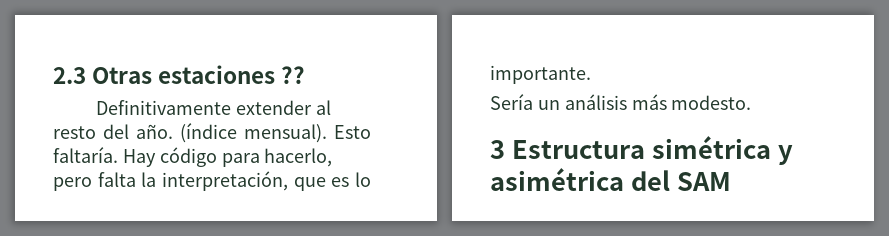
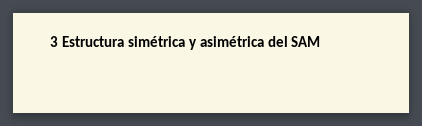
[53,65,306,84] [96,100,331,115] [53,123,371,143] [53,147,333,167] [53,171,371,191] [490,65,591,84] [490,94,752,110] 2.3 Otras estaciones ?? // Definitivamente extender al resto del año. (índice mensual). Esto faltaría. Hay código para hacerlo, pero falta la interpretación, que es lo importante. // Sería un análisis más modesto. // -> (50, 41) none

